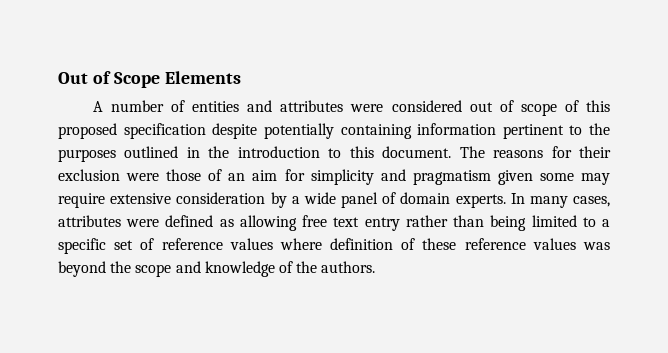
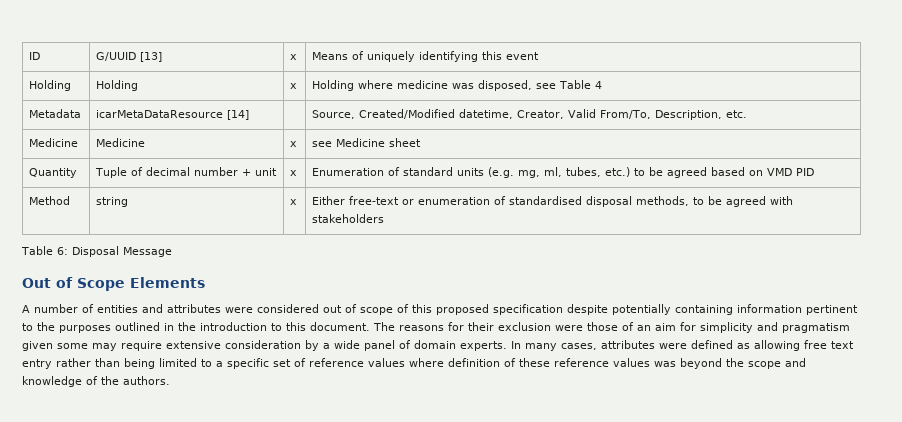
(58, 78) none -> [29,52,41,60] [96,52,163,62] [290,54,298,60] [312,51,540,62] [29,80,72,91] [96,80,139,91] [290,83,298,89] [312,80,603,91] [29,109,82,118] [96,110,250,120] [312,109,748,120] [29,138,79,147] [96,138,146,147] [290,141,298,147] [312,138,422,147] [29,168,78,178] [95,167,278,178] [290,170,298,176] [312,167,815,178] [29,196,71,205] [96,197,129,207] [290,199,298,205] [312,196,794,207] [312,214,385,223] [21,246,172,257] ID | G/UUID [13] | x | Means of uniquely identifying this event // Holding | Holding | x | Holding where medicine was disposed, see Table 4 // Metadata | icarMetaDataResource [14] | | Source, Created/Modified datetime, Creator, Valid From/To, Description, etc. // Medicine | Medicine | x | see Medicine sheet // Quantity | Tuple of decimal number + unit | x | Enumeration of standard units (e.g. mg, ml, tubes, etc.) to be agreed based on VMD PID // Method | string | x | Either free-text or enumeration of standardised disposal methods, to be agreed with stakeholders // Table 6: Disposal Message //

